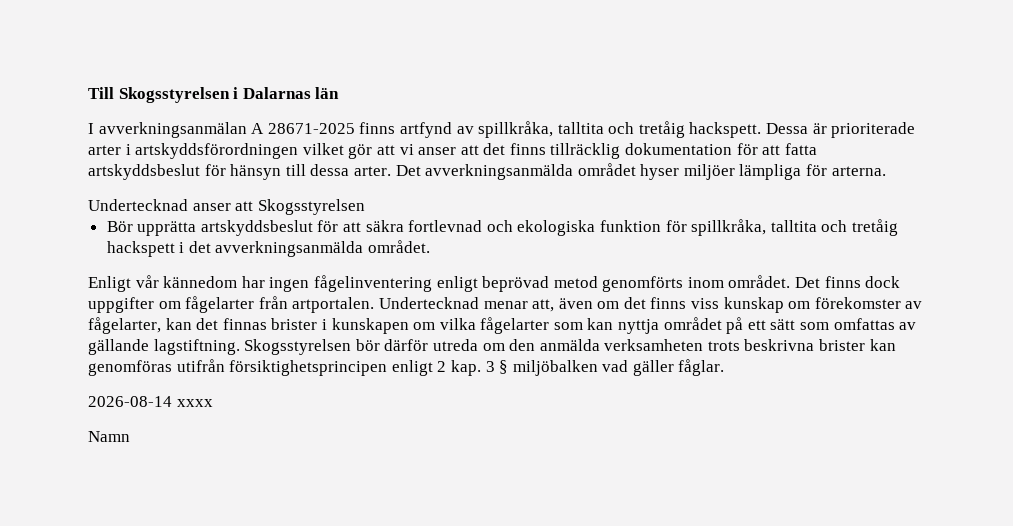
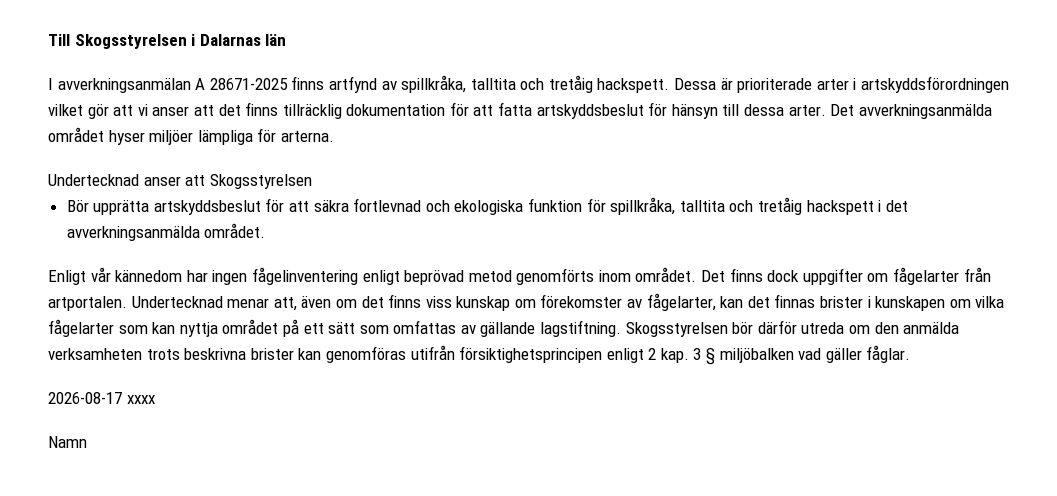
[88,396,172,407] 2026-08-14 -> [48,392,122,404] 2026-08-17

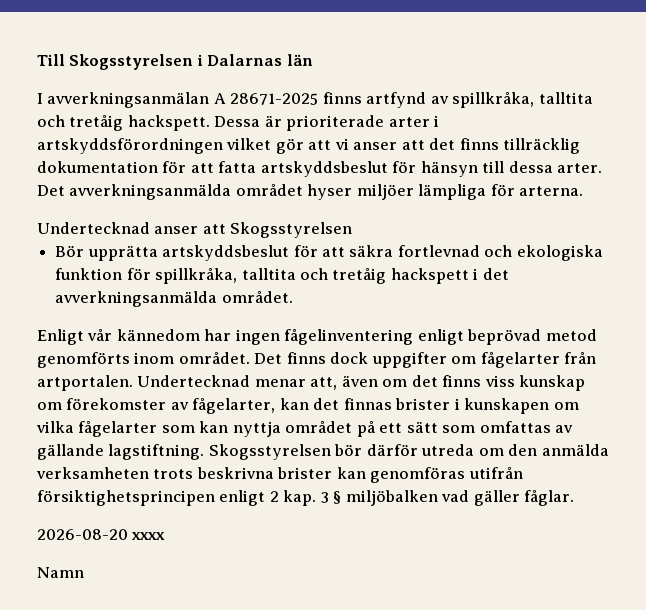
[48,392,122,404] 2026-08-17 -> [37,529,128,540] 2026-08-20

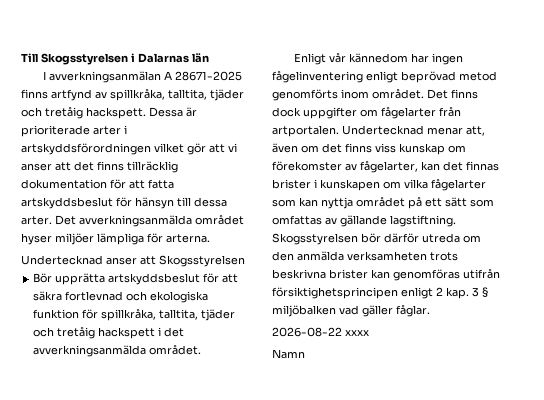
[538,92,593,104] talltita -> [168,89,244,101] talltita, tjäder
[241,268,296,280] talltita -> [159,309,236,321] talltita, tjäder
[37,529,128,540] 2026-08-20 -> [272,327,342,337] 2026-08-22

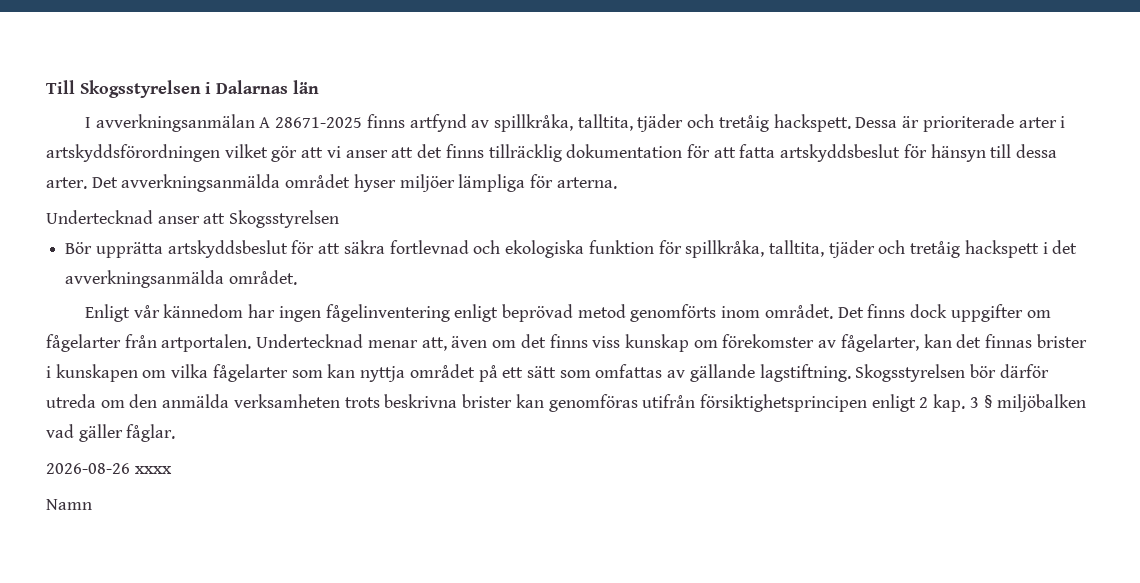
[272,327,342,337] 2026-08-22 -> [46,463,130,474] 2026-08-26

